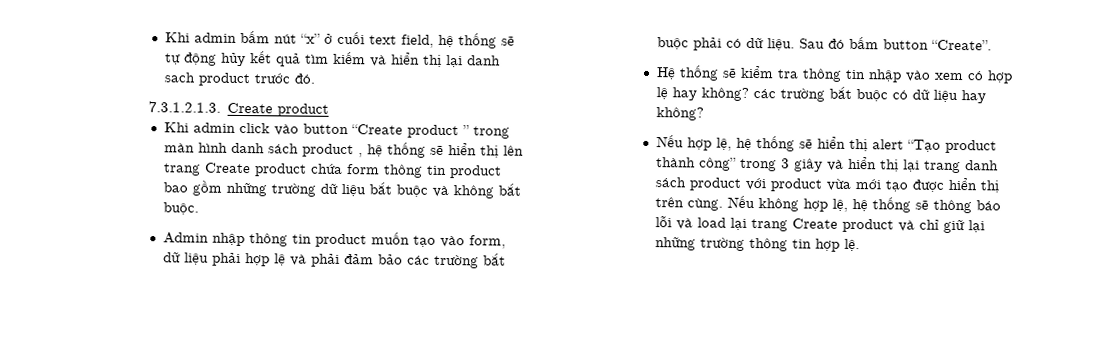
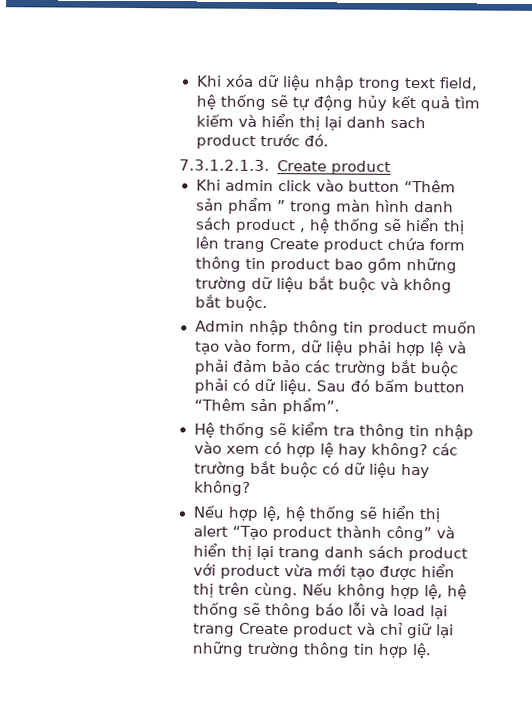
[165,30,366,45] Khi admin bấm nút “x” ở cuối -> [195,74,401,91] Khi xóa dữ liệu nhập trong
[351,124,460,139] “Create product -> [403,179,456,193] [195,197,273,215] “Thêm sản phẩm
[931,39,993,51] “Create”. -> [193,398,340,415] “Thêm sản phẩm”.
[740,158,824,172] trong 3 giây -> (432, 533) none

